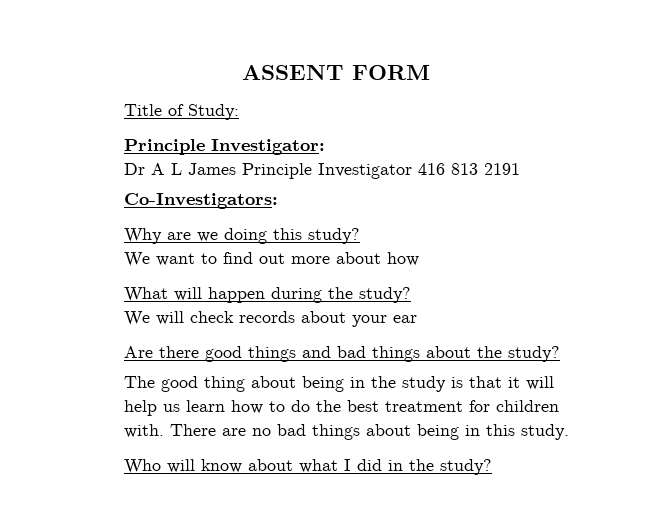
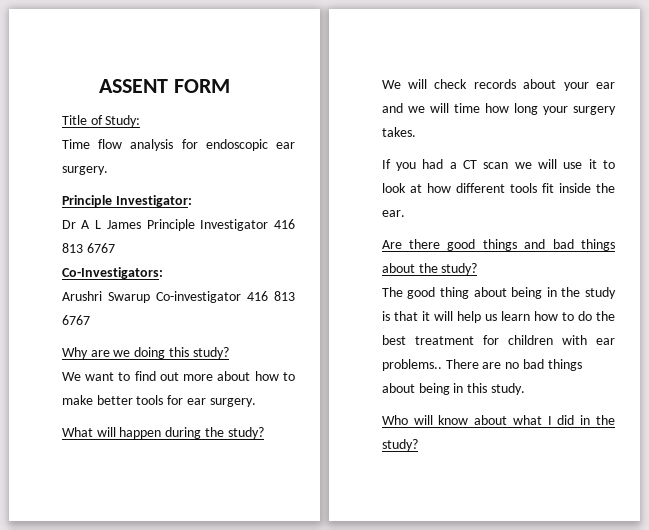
(240, 112) none -> [61,139,295,151] [61,166,108,175] // Time flow analysis for endoscopic ear surgery.
[484,163,521,175] 2191 -> [86,243,115,253] 6767
(279, 201) none -> [61,291,295,303] [61,315,90,325] // Arushri Swarup Co-investigator 416 813 6767
(420, 259) none -> [283,372,295,381] [61,395,256,407] to make better tools for ear surgery.
(418, 319) none -> [381,103,616,115] [381,127,416,137] [381,159,615,171] [381,183,615,193] [381,210,405,217] and we will time how long your surgery takes. // If you had a CT scan we will use it to look at how different tools fit inside the ear.
[124,424,165,438] with. -> [561,335,615,345] [381,359,442,371] with ear problems..

